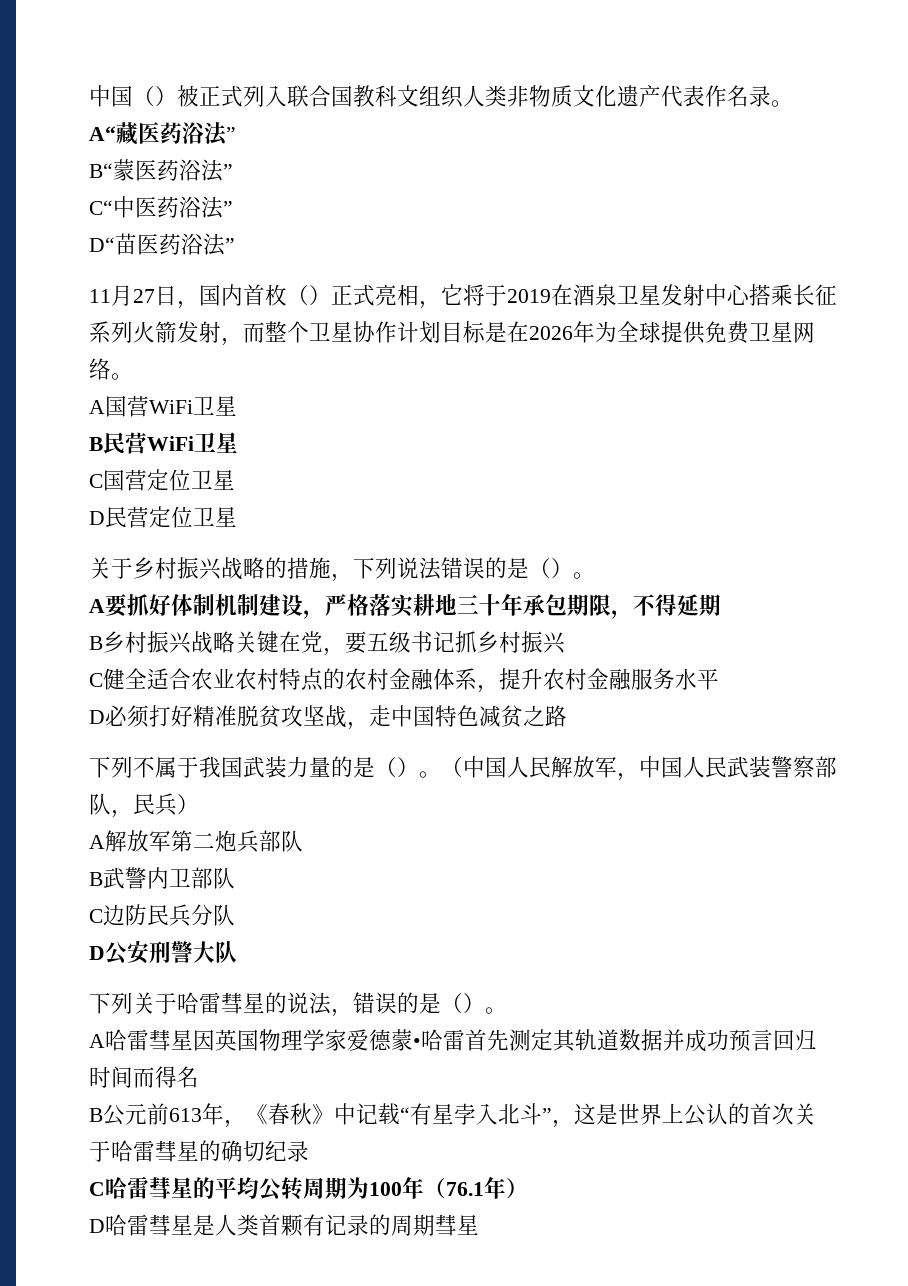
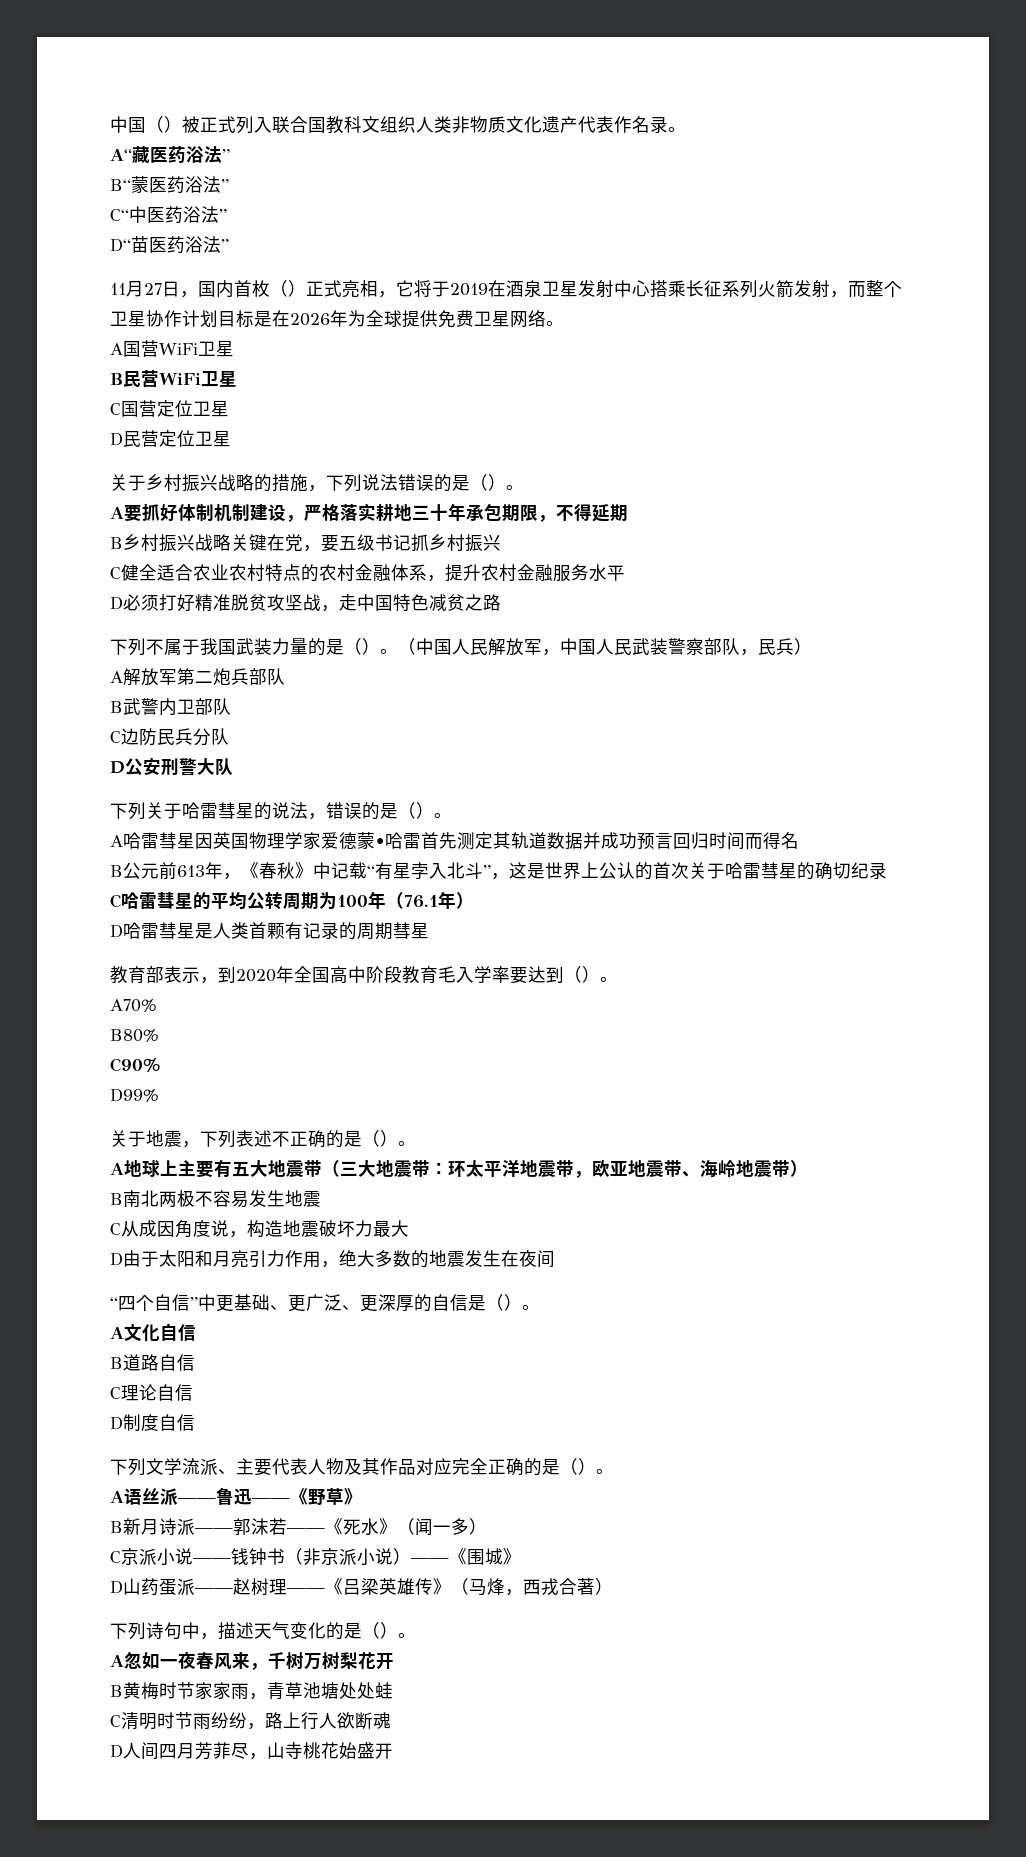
(479, 1224) none -> [110,966,618,984] [110,999,157,1012] [110,1029,159,1042] [110,1058,160,1072] [110,1088,159,1102] [110,1130,416,1148] [110,1159,808,1178] [110,1190,321,1208] [110,1220,409,1238] [110,1250,555,1268] [110,1294,540,1312] [110,1323,196,1342] [110,1354,195,1371] [110,1384,193,1401] [110,1414,195,1431] [110,1458,614,1476] [110,1487,362,1505] [110,1518,487,1536] [110,1548,521,1566] [110,1578,613,1596] [110,1622,416,1640] [110,1652,394,1670] [110,1682,393,1700] [110,1712,391,1730] [110,1742,393,1760] // 教育部表示，到2020年全国高中阶段教育毛入学率要达到（）。 // A70% // B80% // C90% // D99% // 关于地震，下列表述不正确的是（）。 // A地球上主要有五大地震带（三大地震带：环太平洋地震带，欧亚地震带、海岭地震带） // B南北两极不容易发生地震 // C从成因角度说，构造地震破坏力最大 // D由于太阳和月亮引力作用，绝大多数的地震发生在夜间 // “四个自信”中更基础、更广泛、更深厚的自信是（）。 // A文化自信 // B道路自信 // C理论自信 // D制度自信 // 下列文学流派、主要代表人物及其作品对应完全正确的是（）。 // A语丝派——鲁迅——《野草》 // B新月诗派——郭沫若——《死水》（闻一多） // C京派小说——钱钟书（非京派小说）——《围城》 // D山药蛋派——赵树理——《吕梁英雄传》（马烽，西戎合著） // 下列诗句中，描述天气变化的是（）。 // A忽如一夜春风来，千树万树梨花开 // B黄梅时节家家雨，青草池塘处处蛙 // C清明时节雨纷纷，路上行人欲断魂 // D人间四月芳菲尽，山寺桃花始盛开

